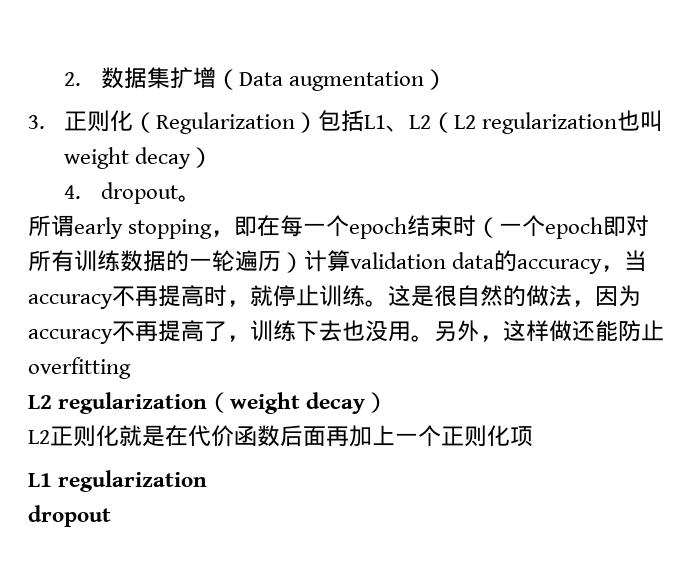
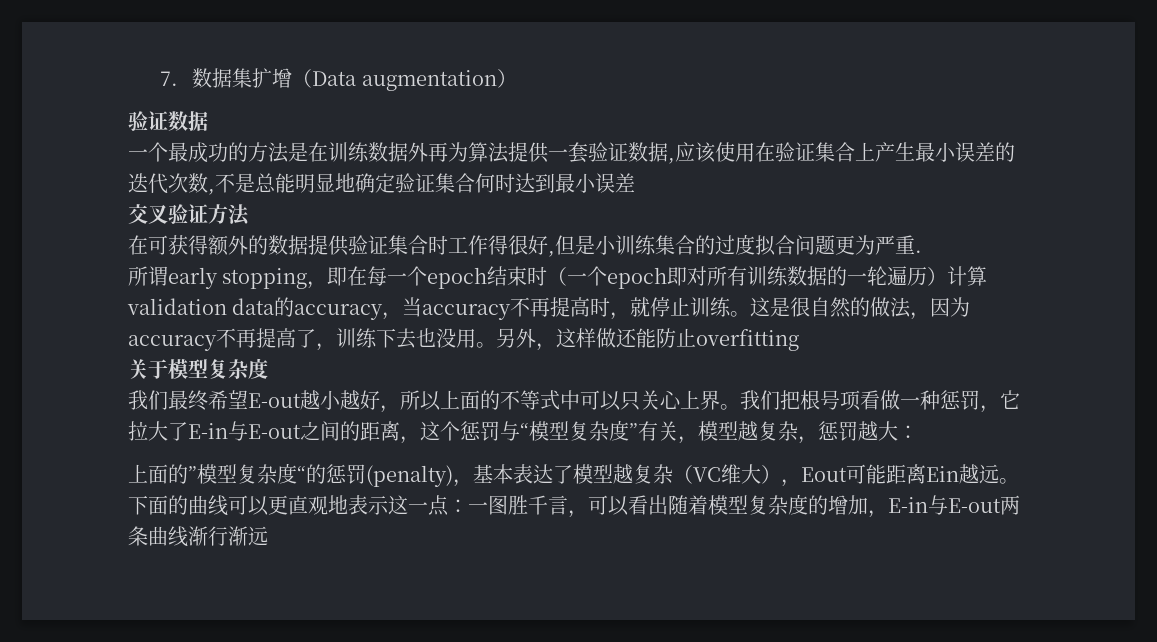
[64,72,82,86] 2. -> [160,71,179,86] 7.
[28,110,664,134] [64,147,214,169] [64,182,201,204] 3.正则化（Regularization）包括L1、L2（L2 regularization也叫weight decay） // 4. dropout。 -> [128,111,208,131] [128,142,1015,164] [128,173,635,195] [128,204,250,226] [128,234,922,257] 验证数据 // 一个最成功的方法是在训练数据外再为算法提供一套验证数据,应该使用在验证集合上产生最小误差的迭代次数,不是总能明显地确定验证集合何时达到最小误差 // 交叉验证方法 // 在可获得额外的数据提供验证集合时工作得很好,但是小训练集合的过度拟合问题更为严重.
[28,392,389,414] [28,425,533,447] [28,470,208,492] [28,505,111,527] L2 regularization（weight decay） // L2正则化就是在代价函数后面再加上一个正则化项 // L1 regularization // dropout -> [128,358,268,379] [128,390,1020,413] [128,420,918,444] [128,463,1019,487] [128,494,1020,518] [128,526,268,547] 关于模型复杂度 // 我们最终希望E-out越小越好，所以上面的不等式中可以只关心上界。我们把根号项看做一种惩罚，它拉大了E-in与E-out之间的距离，这个惩罚与“模型复杂度”有关，模型越复杂，惩罚越大： // 上面的”模型复杂度“的惩罚(penalty)，基本表达了模型越复杂（VC维大），Eout可能距离Ein越远。下面的曲线可以更直观地表示这一点：一图胜千言，可以看出随着模型复杂度的增加，E-in与E-out两条曲线渐行渐远

